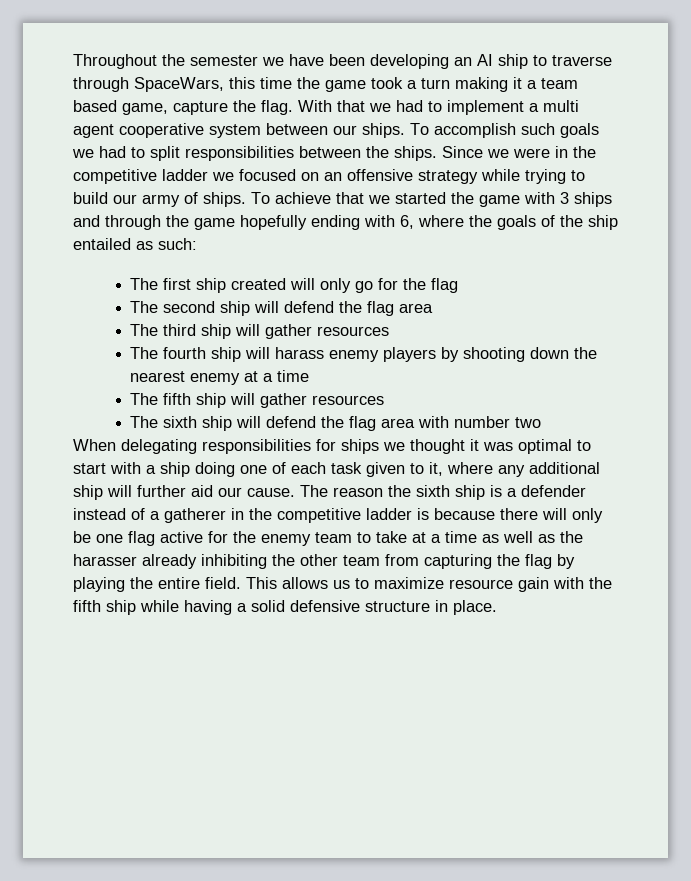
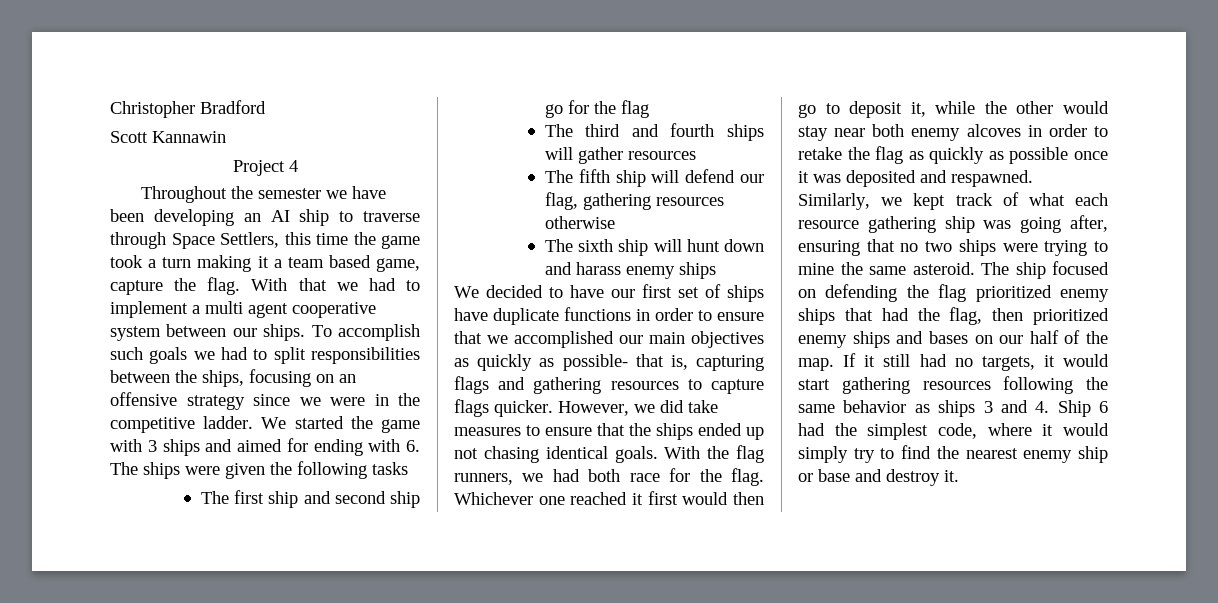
(73, 61) none -> [110,100,266,118] [110,131,226,143] [232,160,298,176] Christopher Bradford // Scott Kannawin // Project 4 //
[134,77,224,92] SpaceWars, -> [171,232,279,249] Space Settlers,
[394,146,483,161] ships. Since -> [202,369,356,387] [110,392,290,410] ships, focusing on an offensive strategy since
[162,169,585,184] [73,192,390,207] ladder we focused on an offensive strategy while trying to build our army of ships. To achieve that we -> [203,416,287,429] ladder. We
[105,215,618,230] [73,238,197,250] through the game hopefully ending with 6, where the goals of the ship entailed as such: -> [237,438,420,456] [110,461,408,479] aimed for ending with 6. The ships were given the following tasks
[231,278,352,293] created will only -> [303,491,420,508] and second ship
[130,301,434,316] // The second ship will defend the flag area -> (649, 109) none
[201,324,390,339] [130,347,598,362] [130,370,310,385] ship will gather resources // The fourth ship will harass enemy players by shooting down the nearest enemy at a time -> [631,123,764,141] [544,147,696,164] and fourth ships will gather resources
[260,393,385,408] gather resources -> [685,169,764,183] [544,192,724,210] [544,216,615,229] defend our flag, gathering resources otherwise
[266,416,542,431] [73,439,591,454] [73,462,600,477] [73,485,586,500] [73,508,603,523] [73,531,583,546] [73,554,575,569] [73,577,612,592] [73,600,497,615] defend the flag area with number two // When delegating responsibilities for ships we thought it was optimal to start with a ship doing one of each task given to it, where any additional ship will further aid our cause. The reason the sixth ship is a defender instead of a gatherer in the competitive ladder is because there will only be one flag active for the enemy team to take at a time as well as the harasser already inhibiting the other team from capturing the flag by playing the entire field. This allows us to maximize resource gain with the fifth ship while having a solid defensive structure in place. -> [686,239,764,252] [544,262,716,279] [454,284,764,302] [454,307,764,325] [454,331,764,348] [454,354,764,371] [454,376,764,394] [454,399,718,417] [454,423,764,440] [454,445,764,463] [454,468,764,486] [454,491,764,505] [798,101,1109,118] [798,124,1108,141] [798,146,1108,164] [798,170,1033,187] [798,192,1108,210] [798,215,1108,233] [798,239,1108,256] [798,261,1109,279] [798,284,1109,302] [798,307,1109,325] [798,330,1108,348] [798,353,1109,371] [798,376,1108,394] [798,400,1108,417] [798,423,1109,440] [798,445,1108,463] [798,469,959,486] hunt down and harass enemy ships // We decided to have our first set of ships have duplicate functions in order to ensure that we accomplished our main objectives as quickly as possible- that is, capturing flags and gathering resources to capture flags quicker. However, we did take measures to ensure that the ships ended up not chasing identical goals. With the flag runners, we had both race for the flag. Whichever one reached it first would then go to deposit it, while the other would stay near both enemy alcoves in order to retake the flag as quickly as possible once it was deposited and respawned. Similarly, we kept track of what each resource gathering ship was going after, ensuring that no two ships were trying to mine the same asteroid. The ship focused on defending the flag prioritized enemy ships that had the flag, then prioritized enemy ships and bases on our half of the map. If it still had no targets, it would start gathering resources following the same behavior as ships 3 and 4. Ship 6 had the simplest code, where it would simply try to find the nearest enemy ship or base and destroy it.

